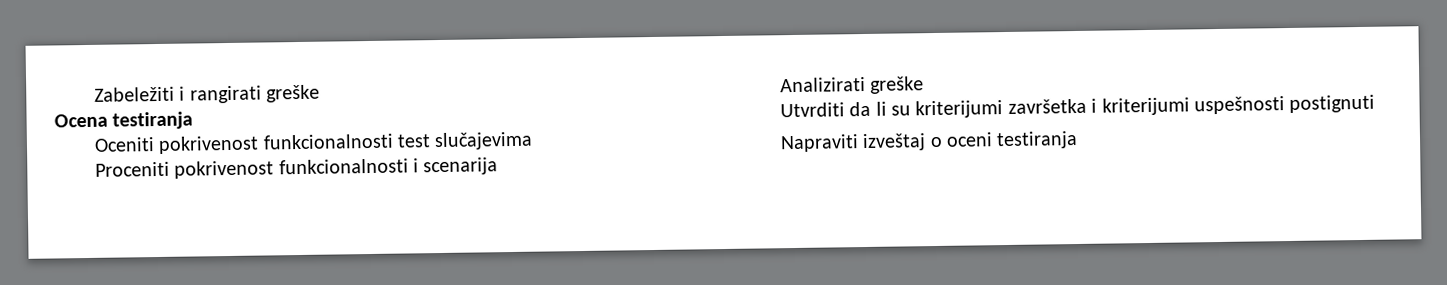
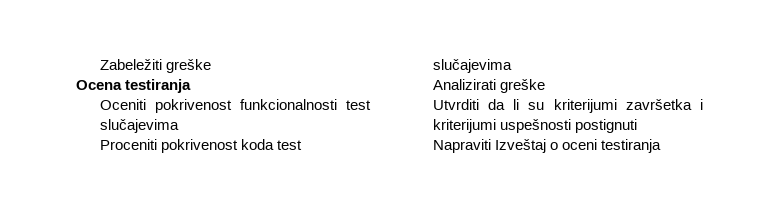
[179,85,262,104] i rangirati -> (162, 64) none
[278,157,499,176] funkcionalnosti i scenarija -> [240,139,302,150] [432,59,512,73] koda test slučajevima
[862,133,927,152] izveštaj -> [494,139,546,153] Izveštaj

